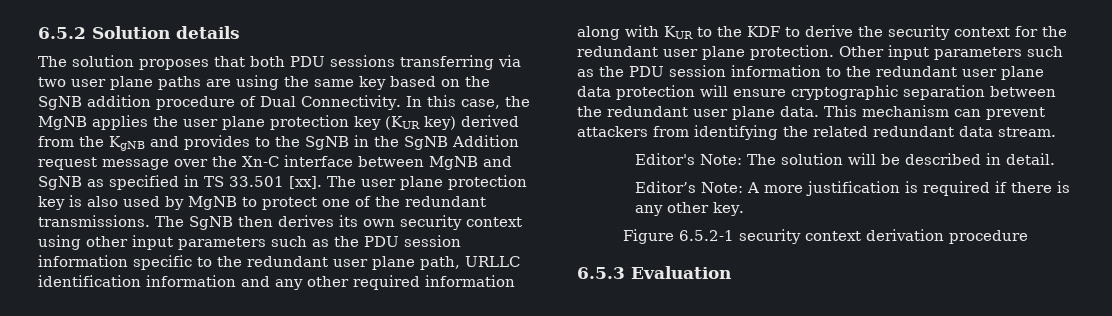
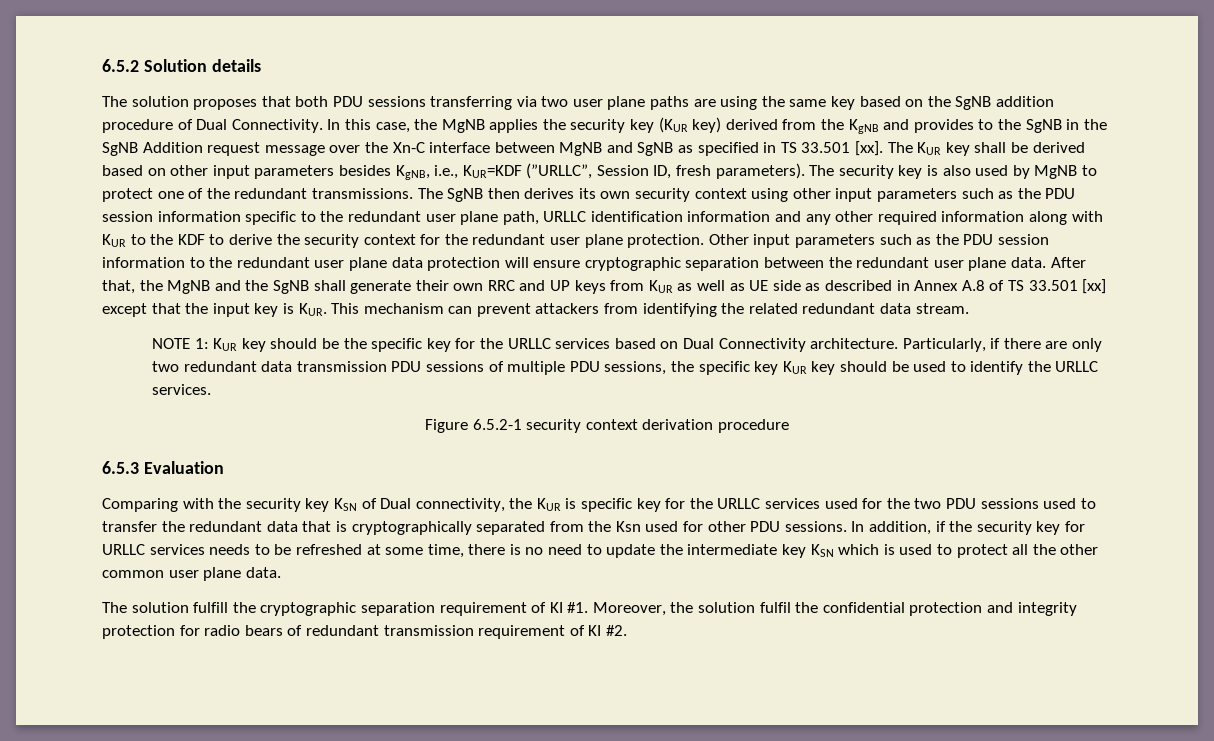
[183,115,349,130] user plane protection -> [570,119,626,133] security
[361,175,527,190] user plane protection -> [917,142,1085,156] [102,163,894,180] KUR key shall be derived based on other input parameters besides KgNB, i.e., KUR=KDF (”URLLC”, Session ID, fresh parameters). The security
(819, 111) none -> [1050,257,1086,268] [102,279,1107,294] [102,303,327,317] After that, the MgNB and the SgNB shall generate their own RRC and UP keys from KUR as well as UE side as described in Annex A.8 of TS 33.501 [xx] except that the input key is KUR.
[635,153,1056,165] [635,181,1071,196] [635,202,745,216] Editor's Note: The solution will be described in detail. // Editor’s Note: A more justification is required if there is any other key. -> [152,338,1103,352] [152,361,1099,375] [152,384,212,395] NOTE 1: KUR key should be the specific key for the URLLC services based on Dual Connectivity architecture. Particularly, if there are only two redundant data transmission PDU sessions of multiple PDU sessions, the specific key KUR key should be used to identify the URLLC services.
(731, 272) none -> [102,498,1096,512] [102,521,1085,535] [102,544,1099,558] [102,567,281,581] [102,602,1077,616] [102,625,627,639] // Comparing with the security key KSN of Dual connectivity, the KUR is specific key for the URLLC services used for the two PDU sessions used to transfer the redundant data that is cryptographically separated from the Ksn used for other PDU sessions. In addition, if the security key for URLLC services needs to be refreshed at some time, there is no need to update the intermediate key KSN which is used to protect all the other common user plane data. // The solution fulfill the cryptographic separation requirement of KI #1. Moreover, the solution fulfil the confidential protection and integrity protection for radio bears of redundant transmission requirement of KI #2.

